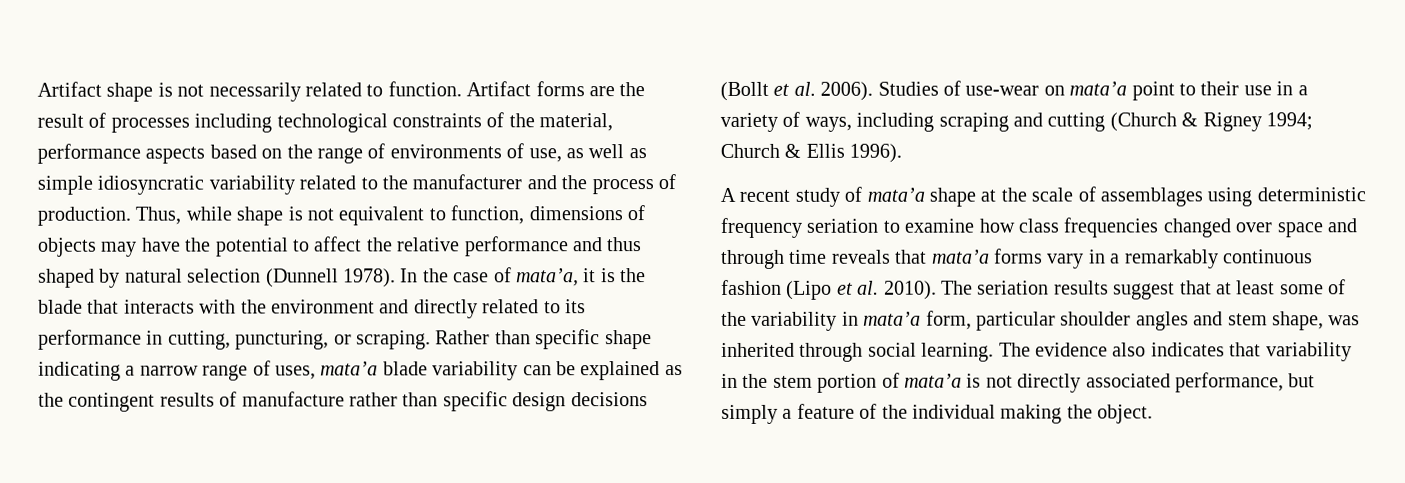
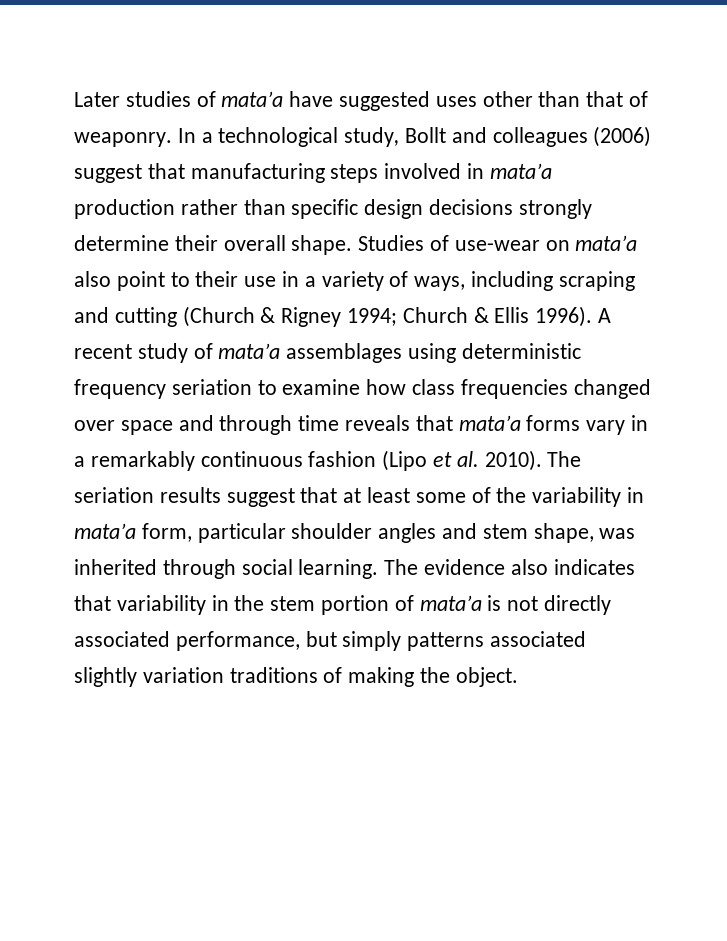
[37,81,646,102] [37,112,614,133] [37,143,647,164] [37,174,676,195] [37,205,645,226] [37,236,643,257] [38,267,647,288] [38,299,586,319] [38,329,652,350] [38,360,683,381] [38,391,345,412] Artifact shape is not necessarily related to function. Artifact forms are the result of processes including technological constraints of the material, performance aspects based on the range of environments of use, as well as simple idiosyncratic variability related to the manufacturer and the process of production. Thus, while shape is not equivalent to function, dimensions of objects may have the potential to affect the relative performance and thus shaped by natural selection (Dunnell 1978). In the case of mata’a, it is the blade that interacts with the environment and directly related to its performance in cutting, puncturing, or scraping. Rather than specific shape indicating a narrow range of uses, mata’a blade variability can be explained as the contingent results of manufacture -> [74,91,649,111] [74,126,652,147] [74,163,552,183] [74,199,175,219] Later studies of mata’a have suggested uses other than that of weaponry. In a technological study, Bollt and colleagues (2006) suggest that manufacturing steps involved in mata’a production
[720,81,874,101] (Bollt et al. 2006). -> [518,199,592,219] [74,235,353,255] strongly determine their overall shape.
(1128, 88) none -> [74,271,111,287] also
(903, 153) // -> (593, 316) none
[929,186,1096,207] shape at the scale of -> (281, 351) none
[782,403,996,419] a feature of the individual -> [407,631,587,651] [74,667,343,687] patterns associated slightly variation traditions of

